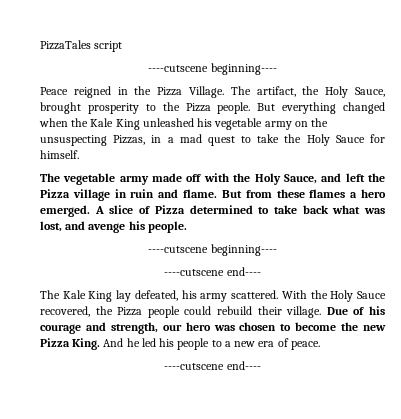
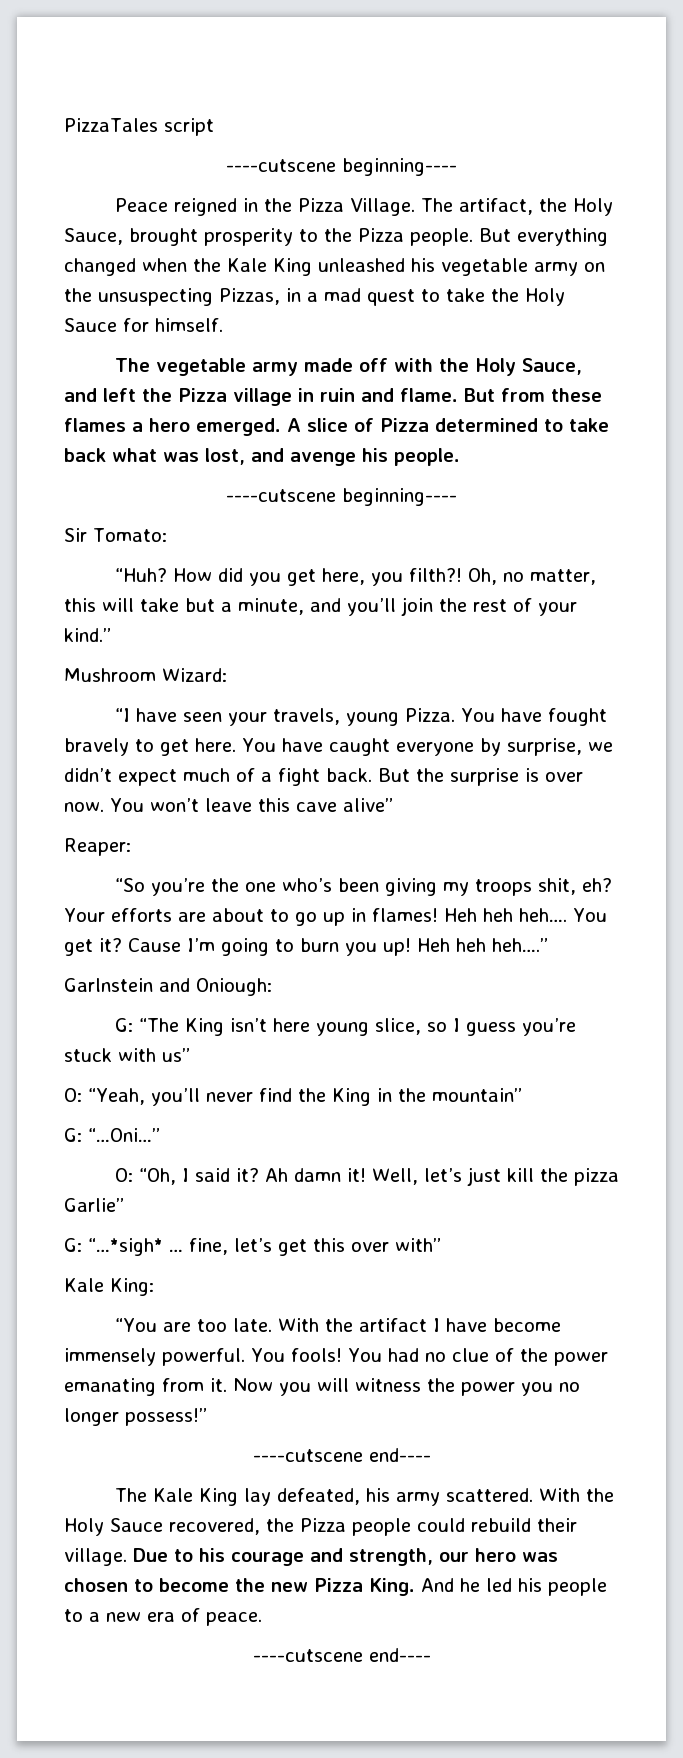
(277, 250) none -> [64,528,167,542] [114,568,596,586] [64,597,577,616] [64,628,111,642] [64,668,227,682] [114,708,607,726] [64,738,613,756] [64,768,583,786] [64,798,393,812] [64,838,131,856] [114,878,612,896] [64,908,607,926] [64,938,548,956] [64,978,272,996] [114,1018,576,1036] [64,1048,190,1062] [64,1088,522,1106] [64,1128,160,1142] [114,1167,619,1186] [64,1198,124,1212] [64,1238,441,1256] [64,1278,154,1296] [114,1318,561,1332] [64,1348,608,1366] [64,1378,580,1396] [64,1408,207,1426] // Sir Tomato: // “Huh? How did you get here, you filth?! Oh, no matter, this will take but a minute, and you’ll join the rest of your kind.” // Mushroom Wizard: // “I have seen your travels, young Pizza. You have fought bravely to get here. You have caught everyone by surprise, we didn’t expect much of a fight back. But the surprise is over now. You won’t leave this cave alive” // Reaper: // “So you’re the one who’s been giving my troops shit, eh? Your efforts are about to go up in flames! Heh heh heh…. You get it? Cause I’m going to burn you up! Heh heh heh….” // Garlnstein and Oniough: // G: “The King isn’t here young slice, so I guess you’re stuck with us” // O: “Yeah, you’ll never find the King in the mountain” // G: “…Oni…” // O: “Oh, I said it? Ah damn it! Well, let’s just kill the pizza Garlie” // G: “…*sigh* … fine, let’s get this over with” // Kale King: // “You are too late. With the artifact I have become immensely powerful. You fools! You had no clue of the power emanating from it. Now you will witness the power you no longer possess!”
[353,307,365,315] of -> [174,1549,193,1562] to

